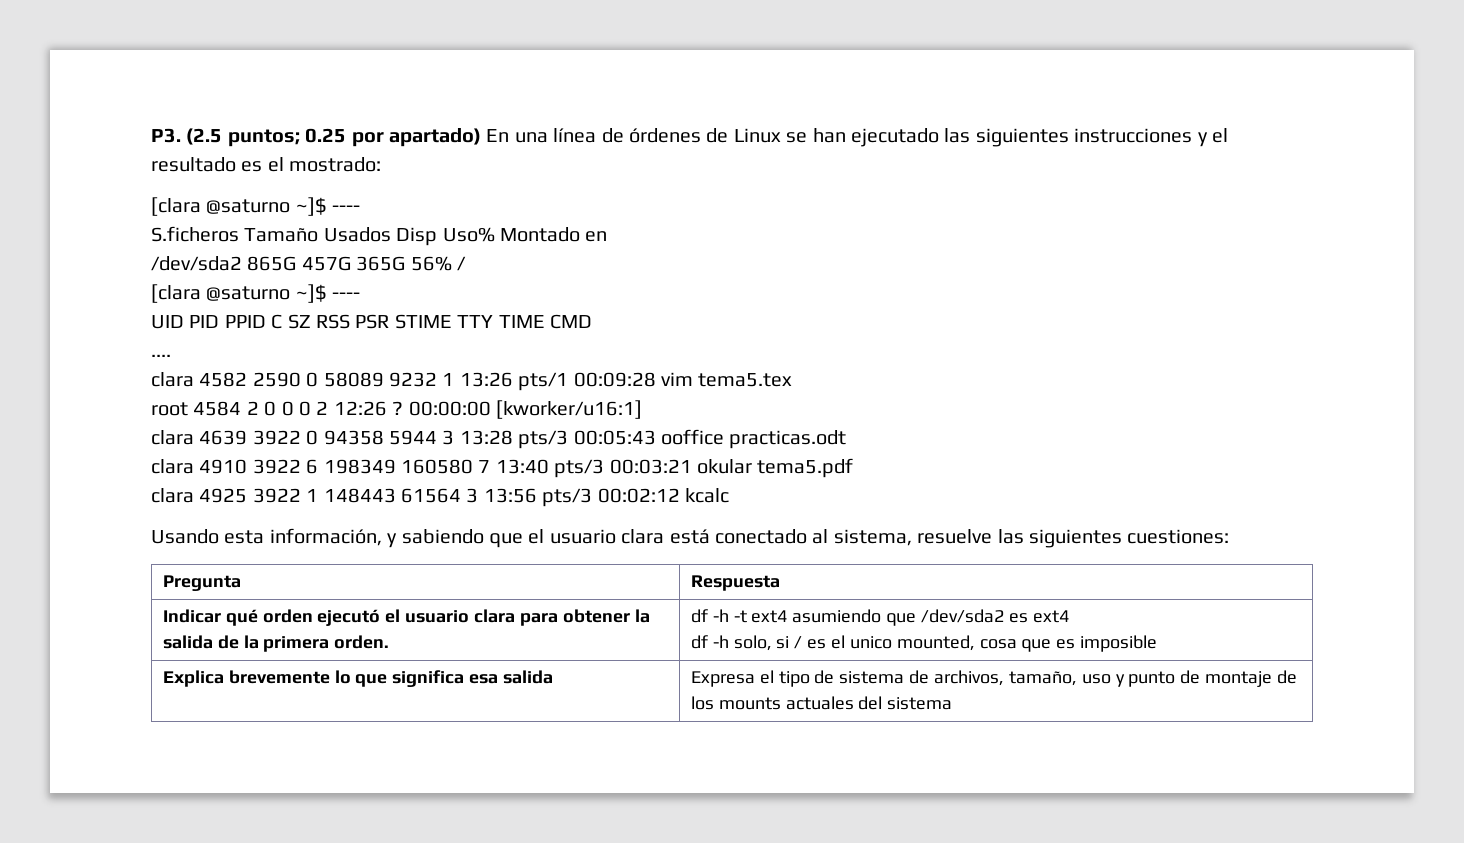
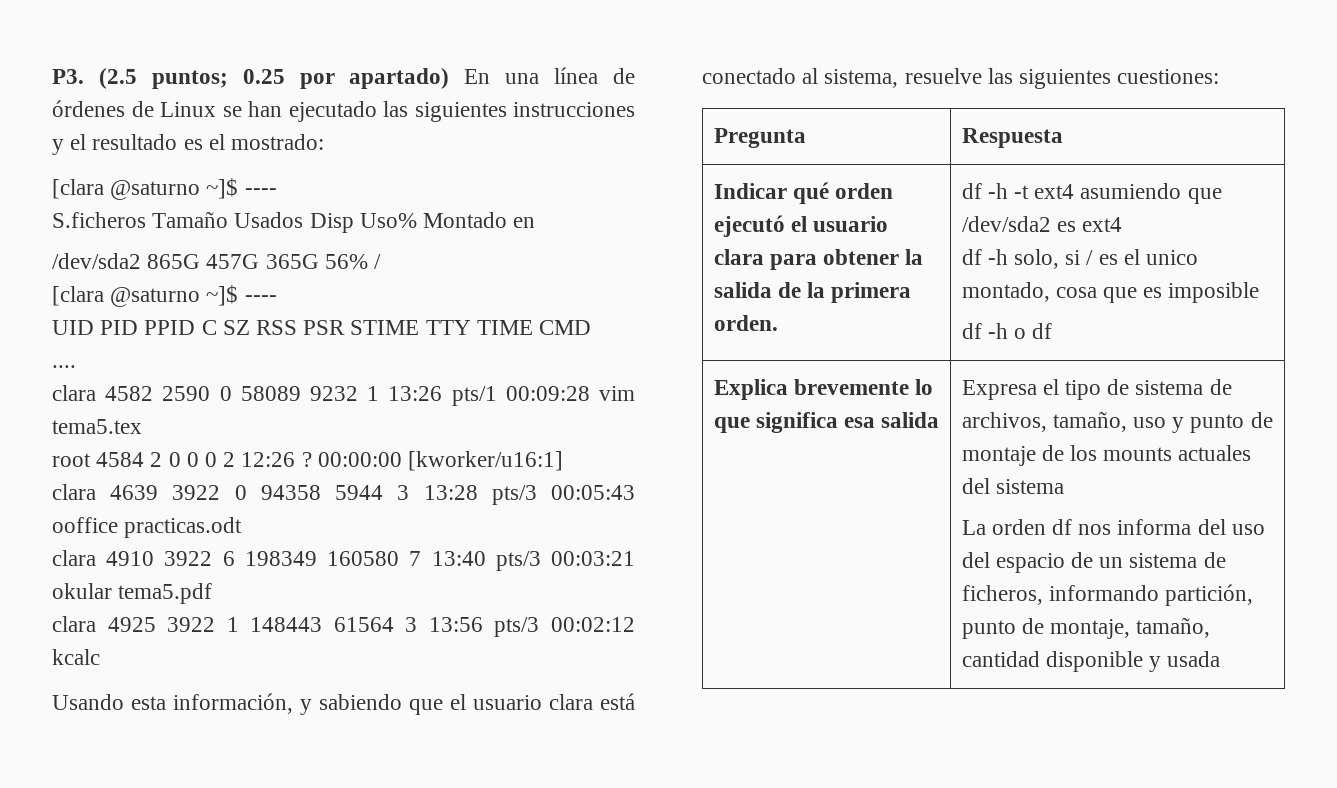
[896,635,975,651] mounted, -> [961,282,1050,302] montado,
(1158, 643) none -> [961,323,1053,339] // df -h o df
(953, 703) none -> [961,519,1265,535] [961,552,1226,573] [961,584,1253,606] [961,617,1211,639] [961,651,1221,672] // La orden df nos informa del uso del espacio de un sistema de ficheros, informando partición, punto de montaje, tamaño, cantidad disponible y usada

